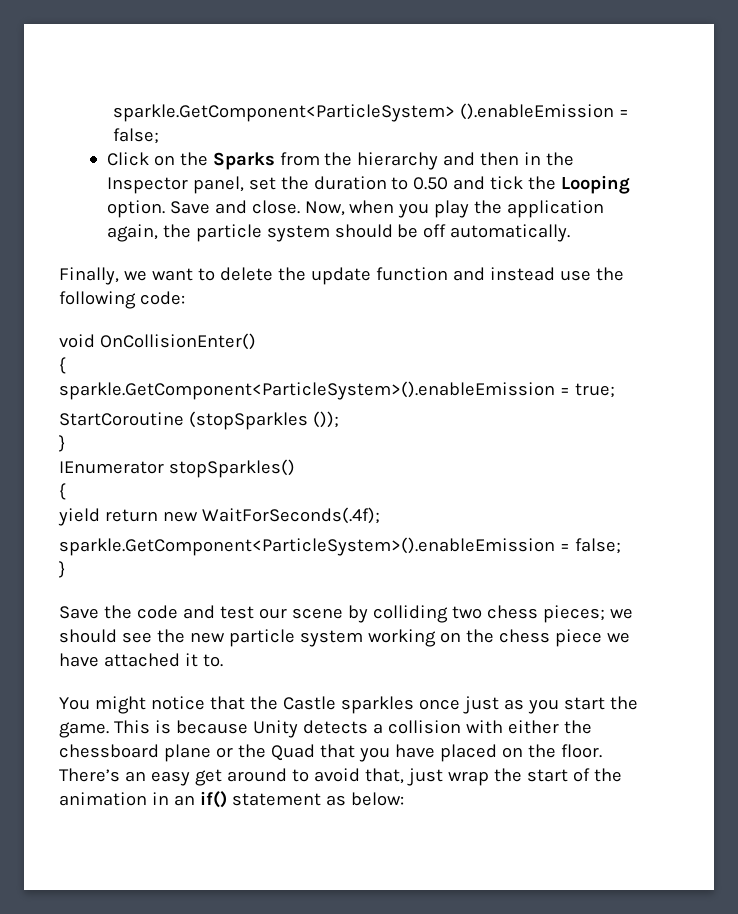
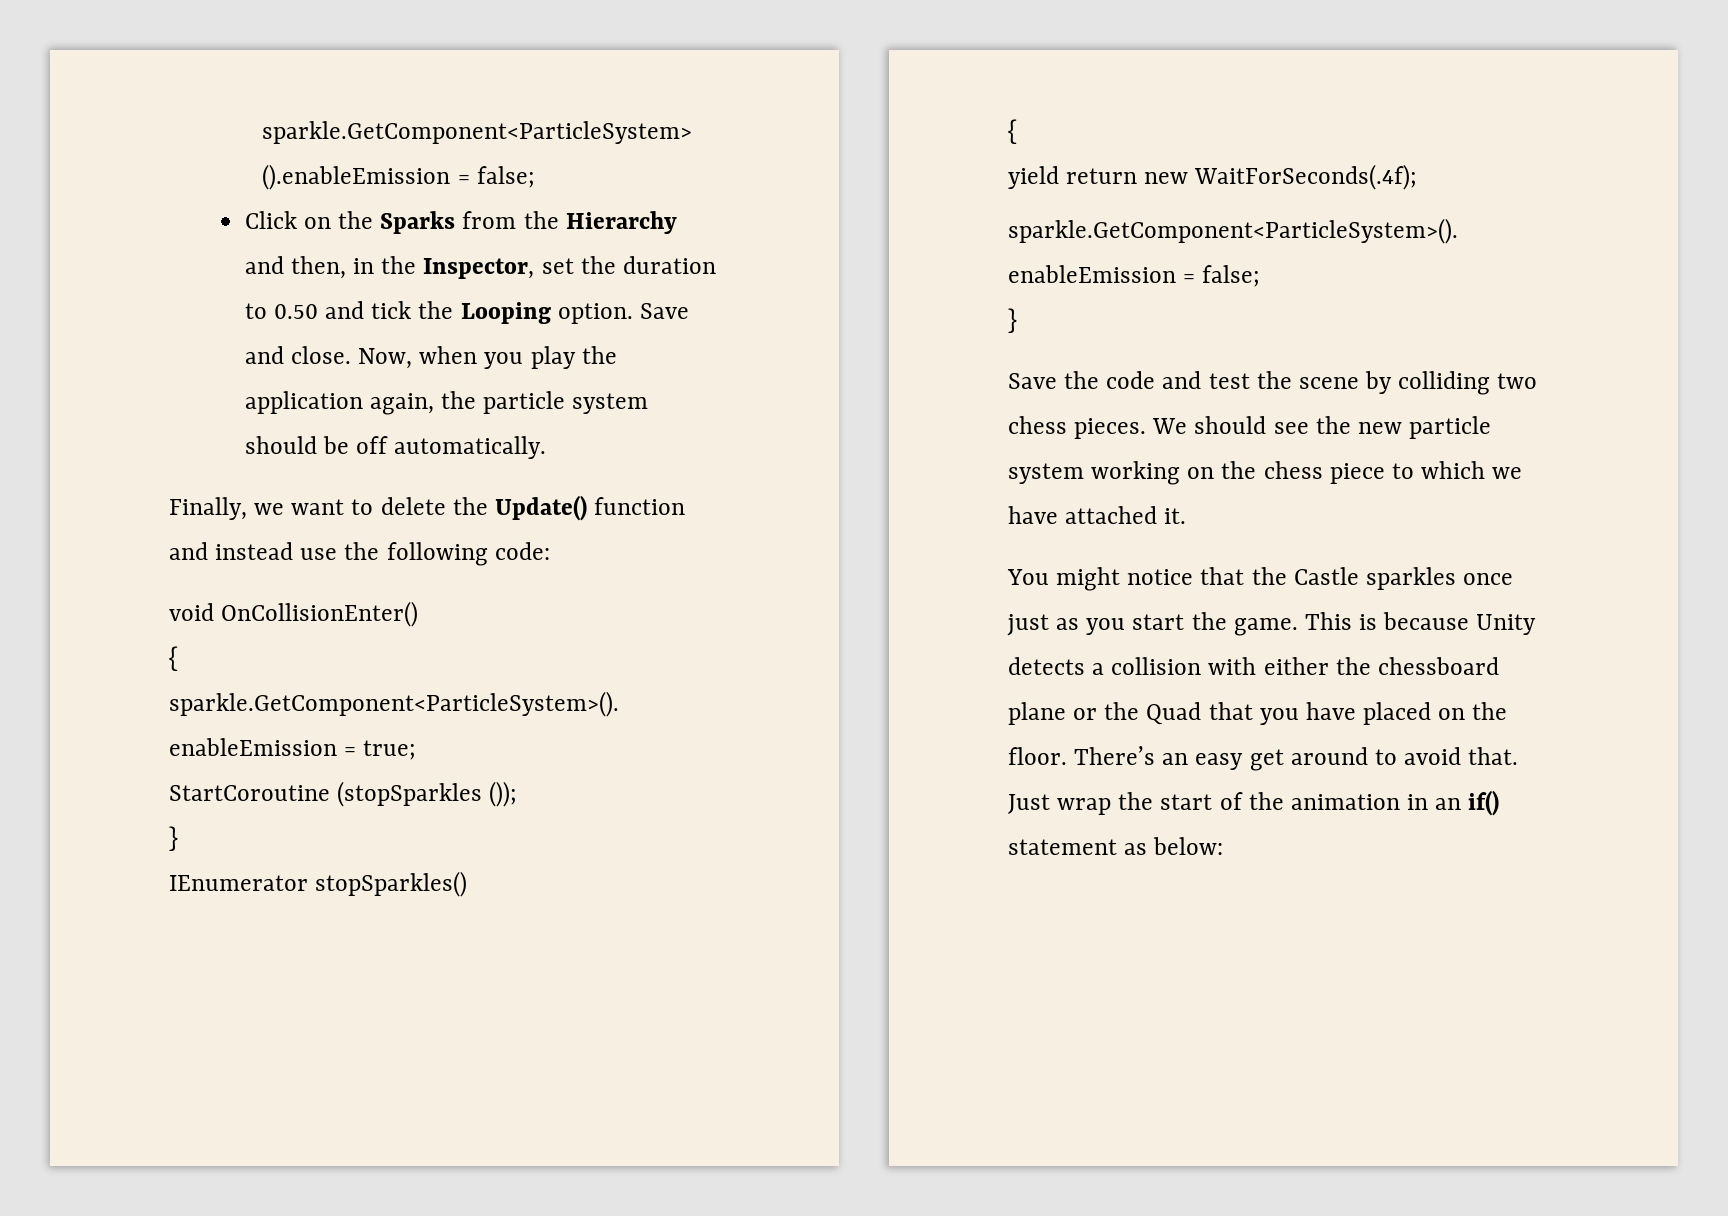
[357,152,575,170] [106,176,244,194] hierarchy and then in the Inspector panel, -> [565,211,677,234] [244,256,535,279] Hierarchy and then, in the Inspector,
[310,267,371,285] update -> [494,495,587,521] Update()
[258,608,287,619] our -> [1256,371,1292,389] the
[542,605,633,623] pieces; we -> [1074,418,1188,439] pieces. We
(602, 638) none -> [1391,461,1486,479] to which
[184,653,223,667] it to. -> [1164,508,1187,524] it.
[364,768,443,786] that, just -> [1468,747,1519,765] [1008,794,1050,814] that. Just

